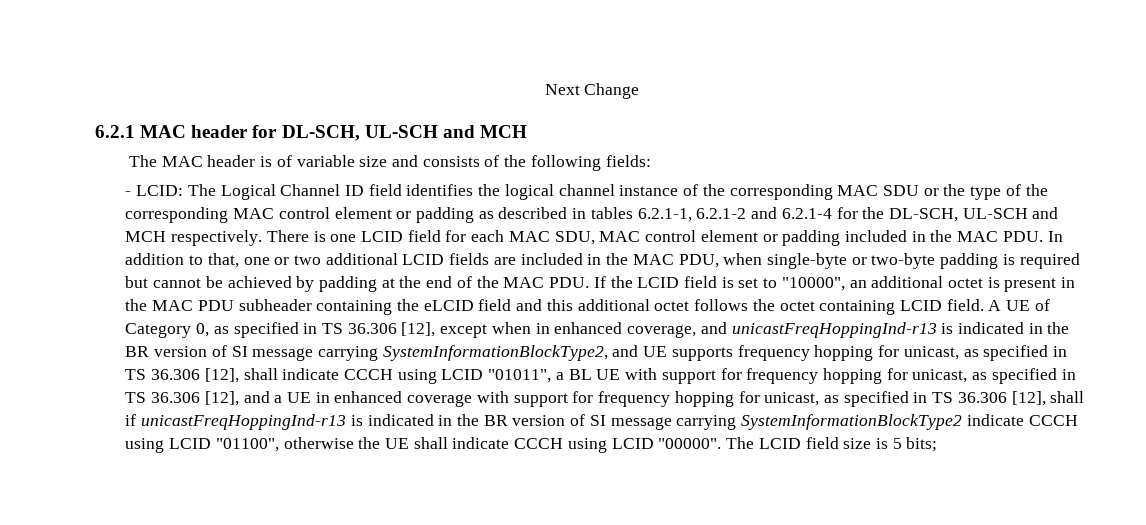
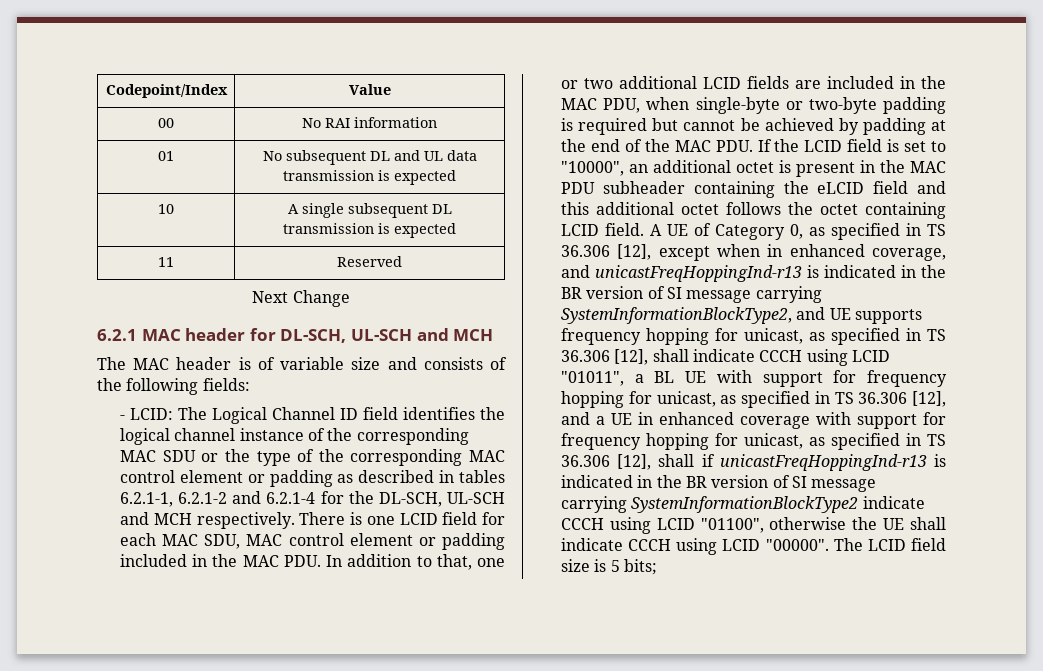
(544, 89) none -> [105,84,228,98] [348,84,391,95] [158,118,174,128] [302,117,437,128] [158,151,174,161] [262,150,477,165] [283,170,456,185] [158,204,174,214] [287,203,452,218] [283,223,456,238] [158,257,174,267] [337,256,402,267] Codepoint/Index | Value // 00 | No RAI information // 01 | No subsequent DL and UL data transmission is expected // 10 | A single subsequent DL transmission is expected // 11 | Reserved //

